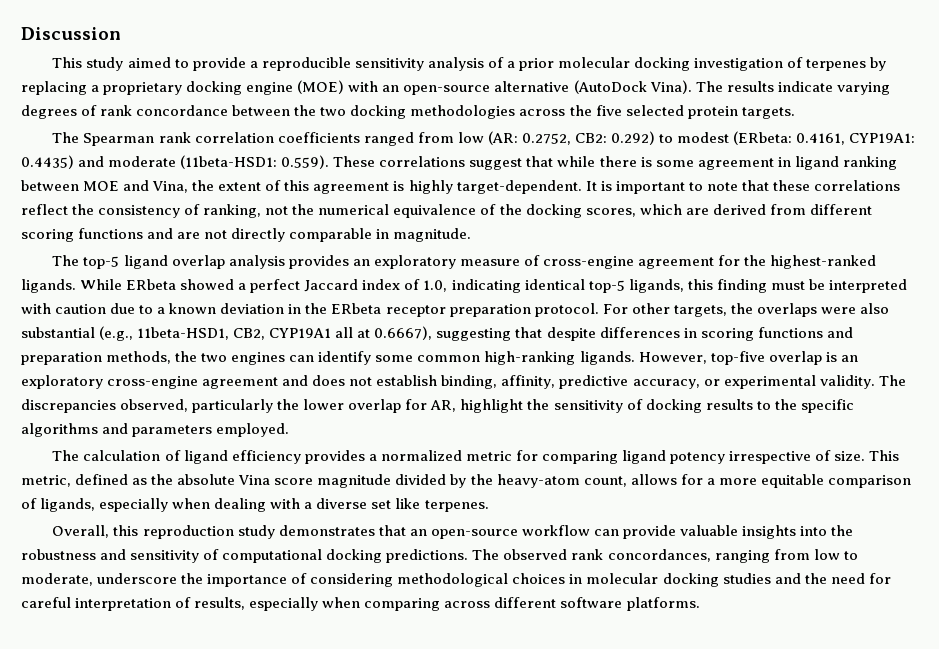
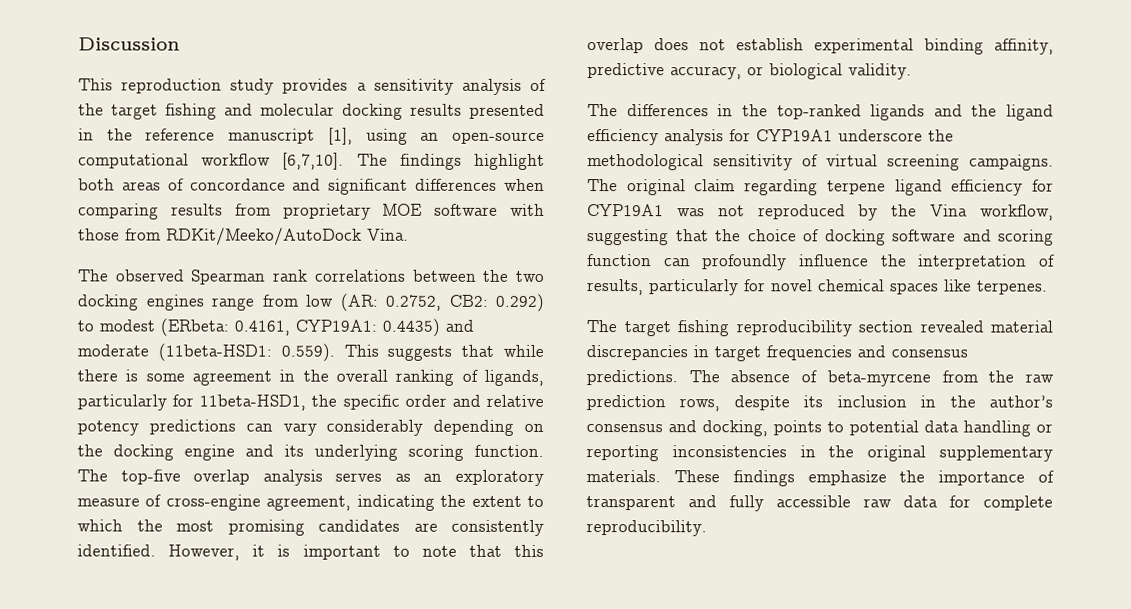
[86,57,887,71] [21,80,890,95] [21,105,795,119] [52,132,414,146] study aimed to provide a reproducible sensitivity analysis of a prior molecular docking investigation of terpenes by replacing a proprietary docking engine (MOE) with an open-source alternative (AutoDock Vina). The results indicate varying degrees of rank concordance between the two docking methodologies across the five selected protein targets. // The Spearman rank correlation coefficients ranged -> [121,78,547,95] [78,103,545,120] [78,127,545,145] [78,152,545,170] [78,178,545,195] [78,203,545,220] [78,227,409,246] [78,269,545,285] [77,294,255,311] reproduction study provides a sensitivity analysis of the target fishing and molecular docking results presented in the reference manuscript [1], using an open-source computational workflow [6,7,10]. The findings highlight both areas of concordance and significant differences when comparing results from proprietary MOE software with those from RDKit/Meeko/AutoDock Vina. // The observed Spearman rank correlations between the two docking engines range
[333,156,523,170] These correlations suggest -> [343,344,453,361] This suggests
[794,156,897,170] [21,180,597,194] ligand ranking between MOE and Vina, the extent of this agreement is highly target-dependent. It -> [302,369,544,386] [77,394,545,411] [77,419,544,436] [77,444,544,461] [77,469,544,486] [77,494,544,511] [77,519,544,536] [77,544,266,561] the overall ranking of ligands, particularly for 11beta-HSD1, the specific order and relative potency predictions can vary considerably depending on the docking engine and its underlying scoring function. The top-five overlap analysis serves as an exploratory measure of cross-engine agreement, indicating the extent to which the most promising candidates are consistently identified. However, it
[772,180,900,191] [21,204,872,218] [21,228,472,242] [52,255,877,269] [21,279,907,293] [21,303,889,317] [21,326,853,341] [21,351,858,365] [21,375,309,389] these correlations reflect the consistency of ranking, not the numerical equivalence of the docking scores, which are derived from different scoring functions and are not directly comparable in magnitude. // The top-5 ligand overlap analysis provides an exploratory measure of cross-engine agreement for the highest-ranked ligands. While ERbeta showed a perfect Jaccard index of 1.0, indicating identical top-5 ligands, this finding must be interpreted with caution due to a known deviation in the ERbeta receptor preparation protocol. For other targets, the overlaps were also substantial (e.g., 11beta-HSD1, CB2, CYP19A1 all at 0.6667), suggesting that despite differences in scoring functions and preparation methods, the two engines can identify some common high-ranking ligands. However, top-five overlap is an exploratory cross-engine agreement and -> [514,544,544,557] [587,38,644,54] this overlap
[441,375,498,389] binding, -> [814,38,984,55] experimental binding
[723,375,816,389] experimental -> [769,63,843,80] biological
[878,375,906,386] [21,399,854,413] [21,423,290,437] [52,450,900,464] [21,474,911,488] [21,498,489,512] [52,525,854,539] [21,549,858,563] [21,573,891,587] [21,597,700,611] The discrepancies observed, particularly the lower overlap for AR, highlight the sensitivity of docking results to the specific algorithms and parameters employed. // The calculation of ligand efficiency provides a normalized metric for comparing ligand potency irrespective of size. This metric, defined as the absolute Vina score magnitude divided by the heavy-atom count, allows for a more equitable comparison of ligands, especially when dealing with a diverse set like terpenes. // Overall, this reproduction study demonstrates that an open-source workflow can provide valuable insights into the robustness and sensitivity of computational docking predictions. The observed rank concordances, ranging from low to moderate, underscore the importance of considering methodological choices in molecular docking studies and the need for careful interpretation of results, especially when comparing across different software platforms. -> [587,104,1054,121] [587,129,954,146] [587,154,1054,171] [587,179,1054,196] [587,204,1054,221] [587,229,1054,246] [587,254,1055,271] [587,279,1048,296] [586,320,1053,337] [586,345,968,362] [586,370,1054,387] [586,395,1053,412] [586,420,1053,437] [586,445,1053,462] [586,470,1054,487] [586,495,1053,512] [586,520,707,537] // The differences in the top-ranked ligands and the ligand efficiency analysis for CYP19A1 underscore the methodological sensitivity of virtual screening campaigns. The original claim regarding terpene ligand efficiency for CYP19A1 was not reproduced by the Vina workflow, suggesting that the choice of docking software and scoring function can profoundly influence the interpretation of results, particularly for novel chemical spaces like terpenes. // The target fishing reproducibility section revealed material discrepancies in target frequencies and consensus predictions. The absence of beta-myrcene from the raw prediction rows, despite its inclusion in the author’s consensus and docking, points to potential data handling or reporting inconsistencies in the original supplementary materials. These findings emphasize the importance of transparent and fully accessible raw data for complete reproducibility.

